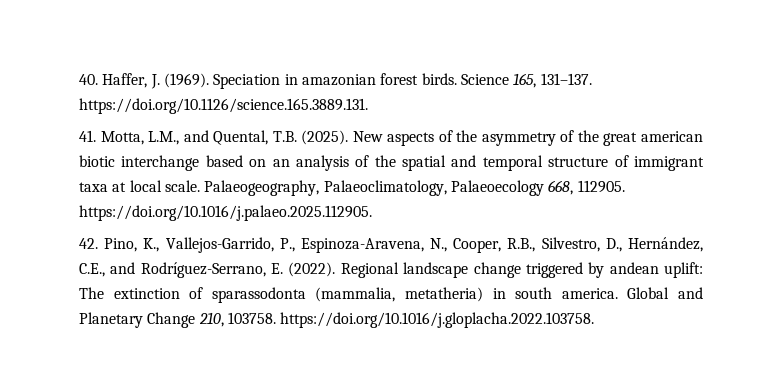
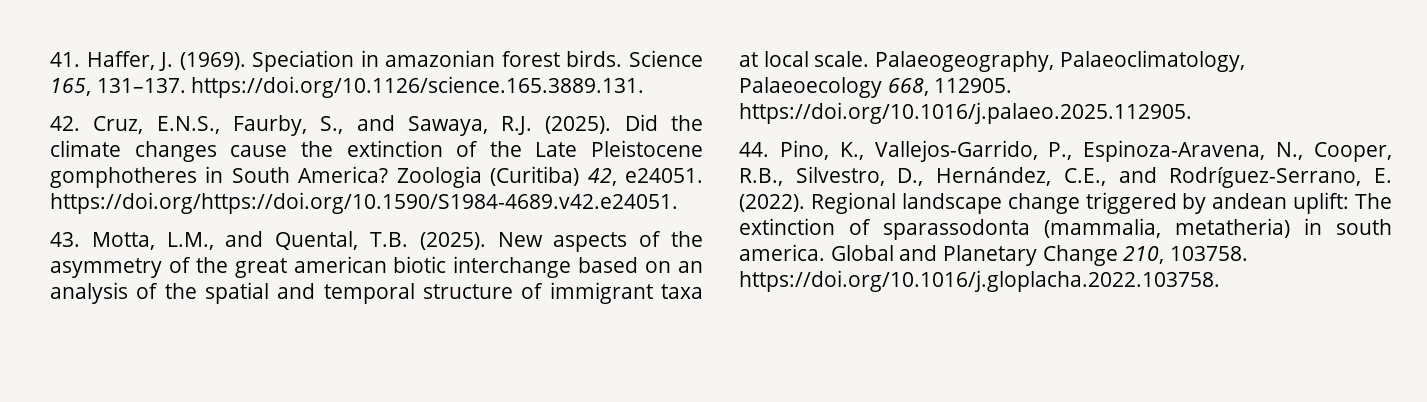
[79,74,98,85] 40. -> [50,52,80,67] 41.
[79,130,96,142] 41. -> [50,114,703,136] [50,140,703,162] [50,166,703,188] [50,192,678,214] [50,232,80,247] 42. Cruz, E.N.S., Faurby, S., and Sawaya, R.J. (2025). Did the climate changes cause the extinction of the Late Pleistocene gomphotheres in South America? Zoologia (Curitiba) 42, e24051. https://doi.org/https://doi.org/10.1590/S1984-4689.v42.e24051. // 43.
[79,238,98,249] 42. -> [739,142,769,157] 44.

